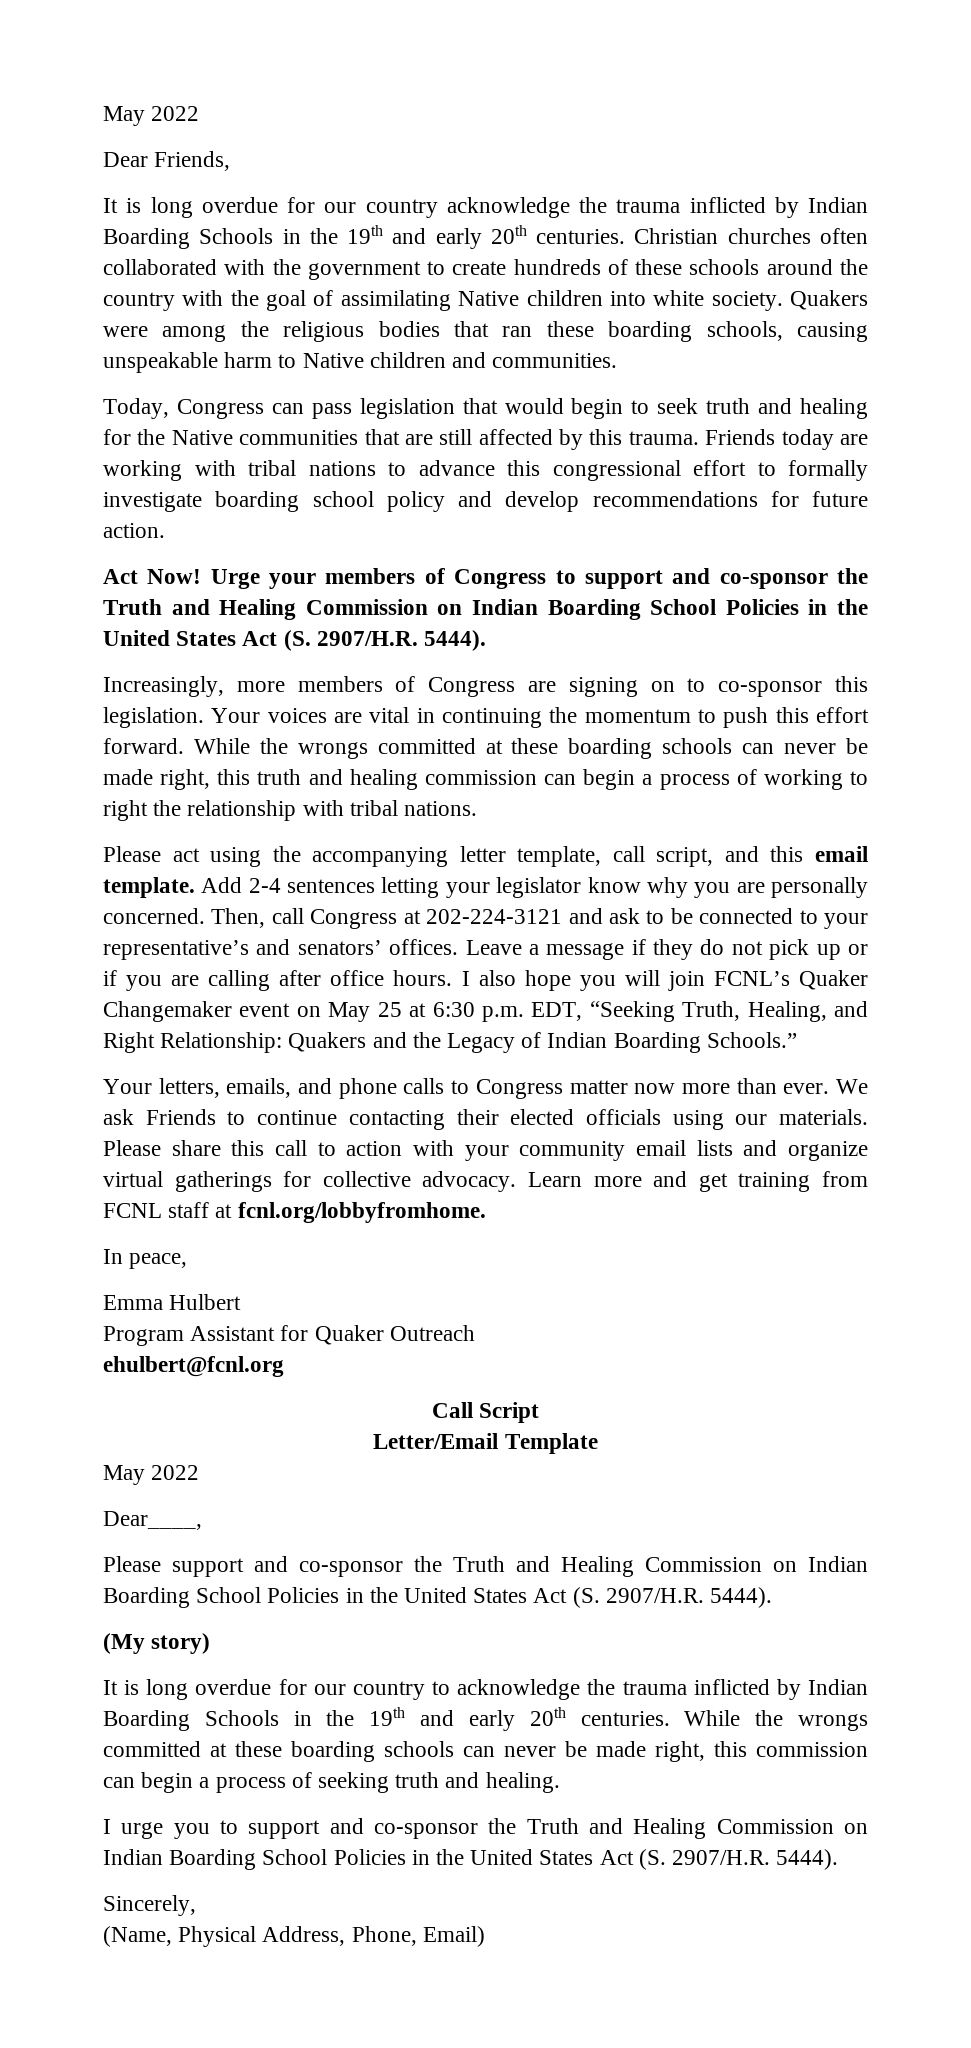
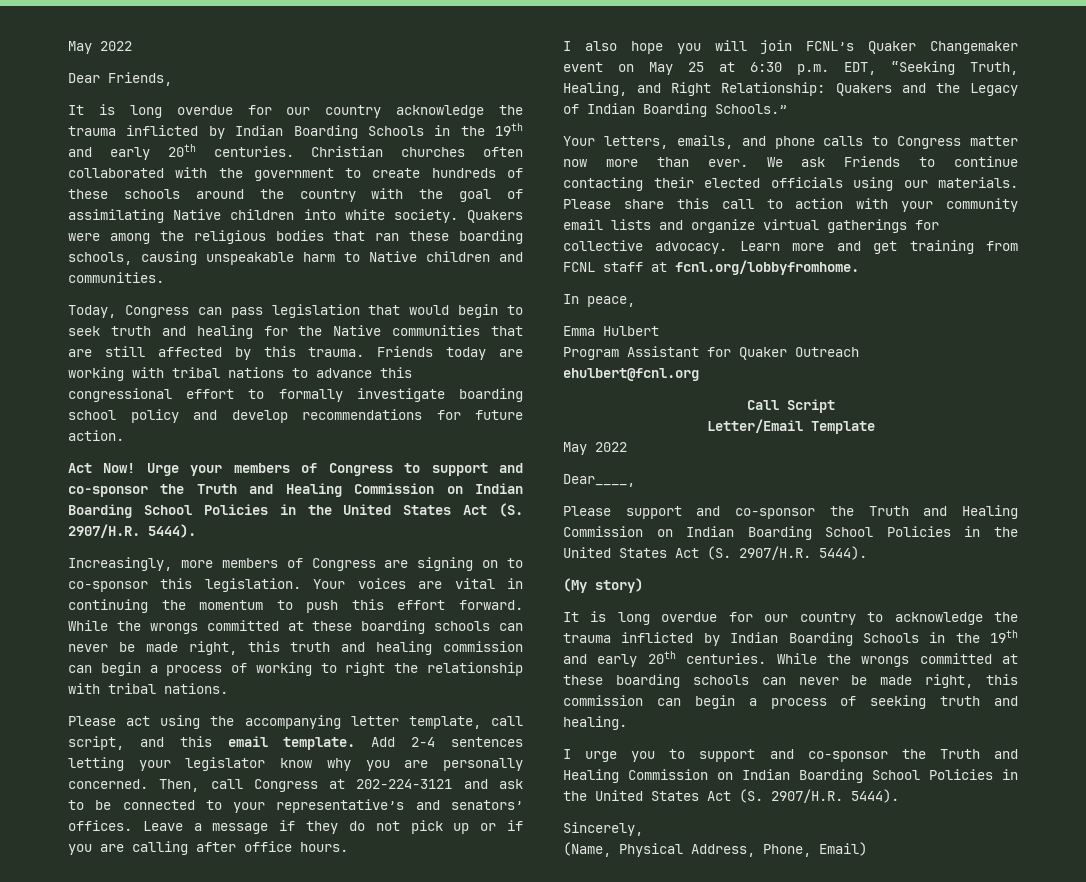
(453, 978) none -> (348, 847) //

